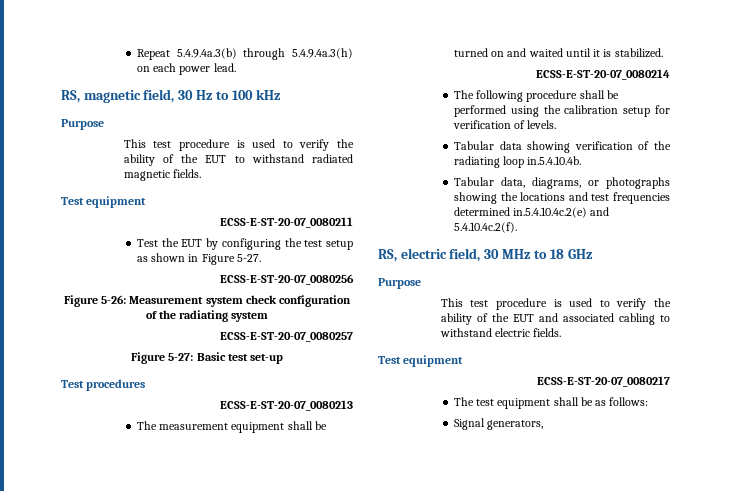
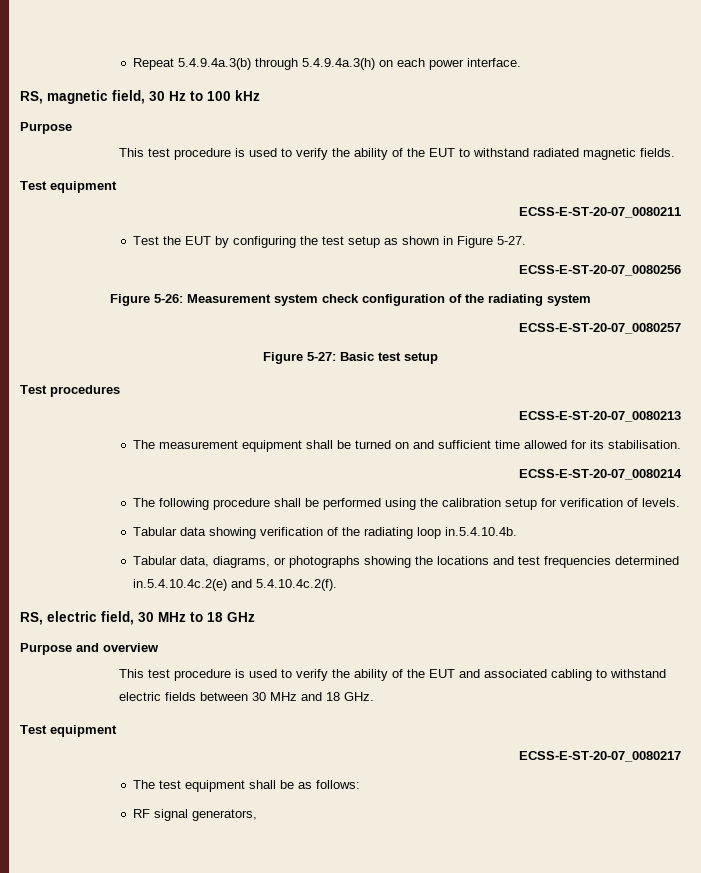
[213,63,236,72] lead. -> [466,58,521,67] interface.
[249,354,283,364] set-up -> [404,352,438,364] setup
[528,48,663,58] waited until it is stabilized. -> [437,440,681,449] sufficient time allowed for its stabilisation.
(421, 283) none -> [76,643,159,652] and overview
[533,328,562,337] fields. -> [164,692,374,701] fields between 30 MHz and 18 GHz.
[453,418,485,430] Signal -> [132,809,188,821] RF signal

